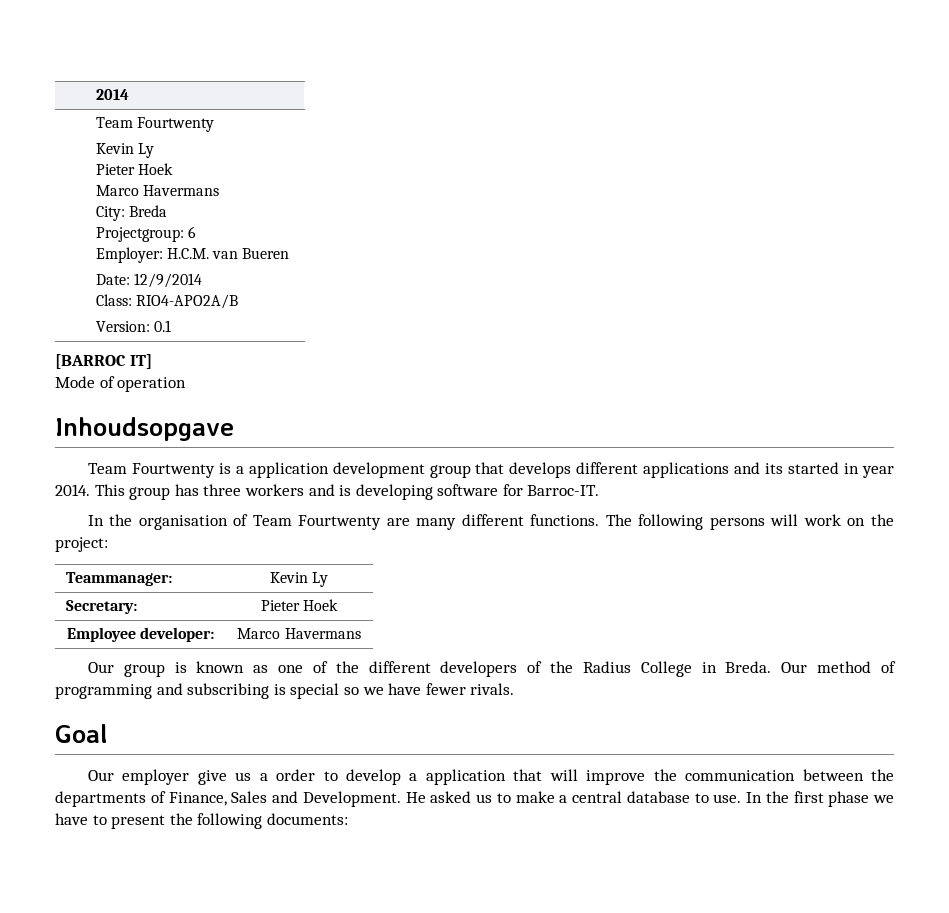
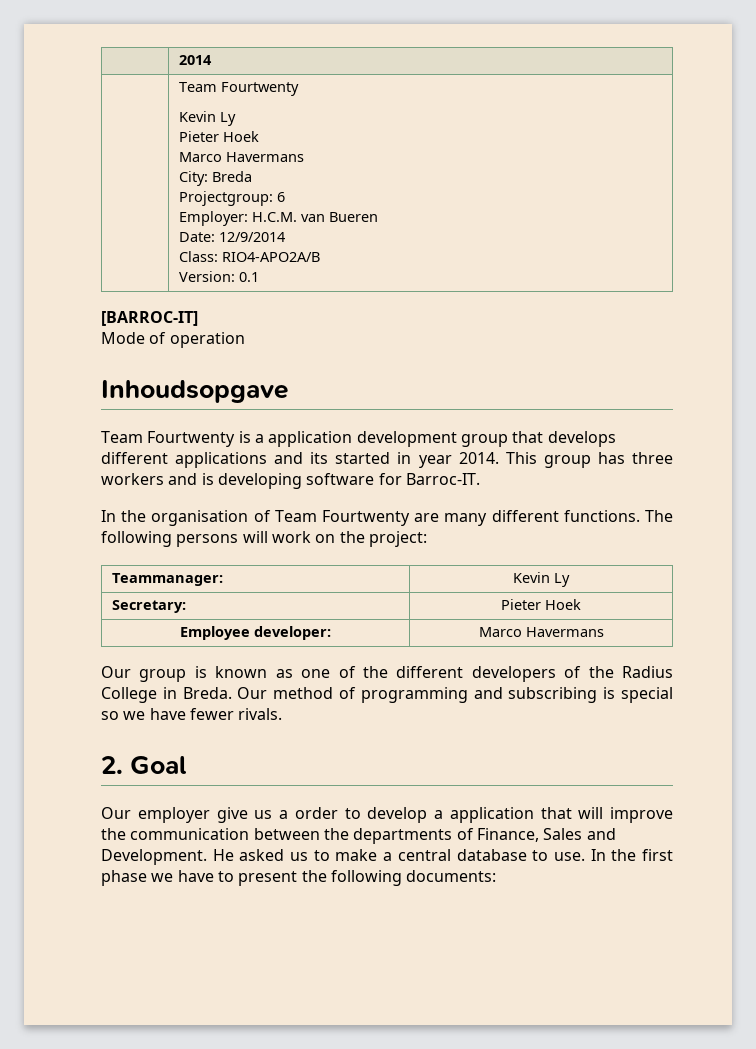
[55,354,152,369] [BARROC IT] -> [101,311,198,326] [BARROC-IT]
(515, 689) none -> [101,756,123,774] 2.

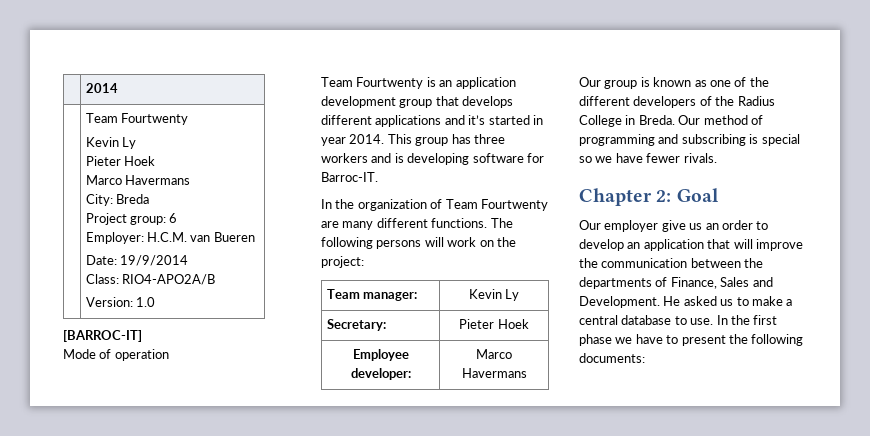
[179,191,274,206] Projectgroup: -> [85,213,167,225] Project group:
[219,232,286,242] 12/9/2014 -> [120,255,189,266] 19/9/2014
[239,272,260,282] 0.1 -> [136,297,156,307] 1.0
[101,380,288,403] // Inhoudsopgave -> (169, 355) none
[254,434,264,443] a -> [439,80,453,87] an
[310,452,329,464] its -> [468,115,486,125] it’s
[151,510,249,526] organisation -> [357,199,427,211] organization
[112,573,224,586] Teammanager: -> [326,289,418,301] Team manager:
[101,756,123,774] 2. -> [579,188,672,206] Chapter 2:
[279,810,288,819] a -> [705,223,719,230] an
[434,810,443,819] a -> [627,242,641,249] an

